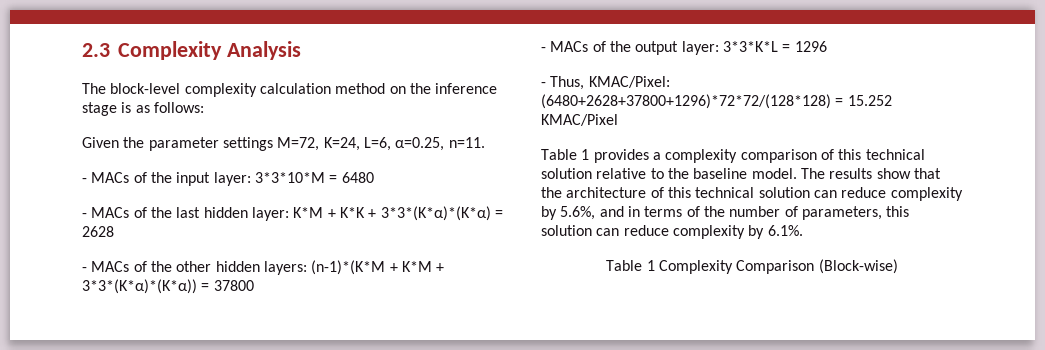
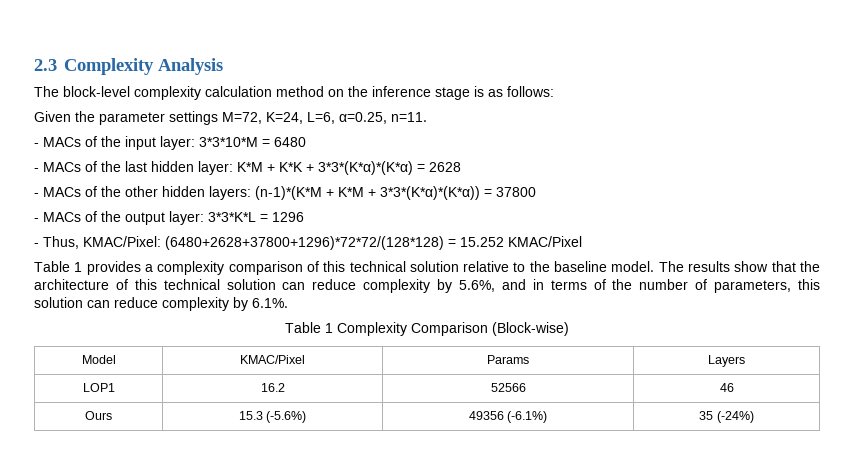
(898, 266) none -> [81,355,116,364] [240,355,305,364] [487,355,529,364] [708,355,745,367] [82,383,115,392] [260,383,285,392] [490,383,526,392] [719,383,734,392] [85,411,112,420] [238,411,307,423] [468,411,548,423] [699,411,754,423] // Model | KMAC/Pixel | Params | Layers // LOP1 | 16.2 | 52566 | 46 // Ours | 15.3 (-5.6%) | 49356 (-6.1%) | 35 (-24%)

